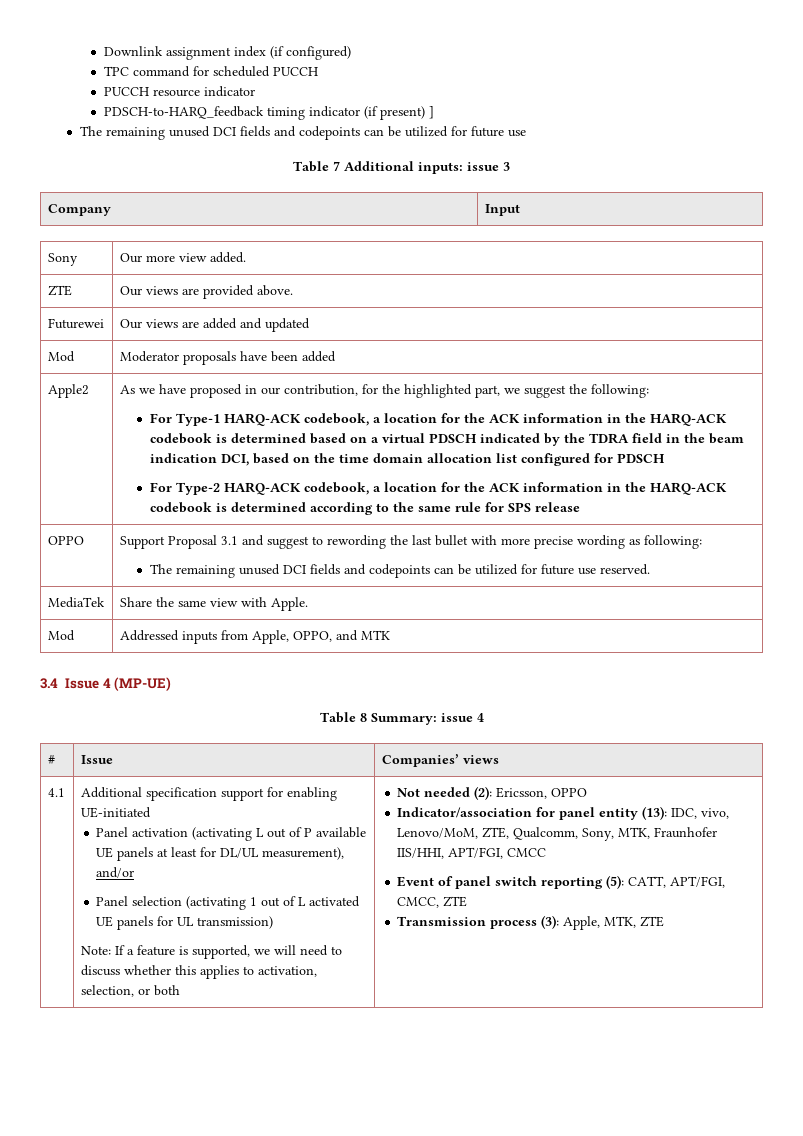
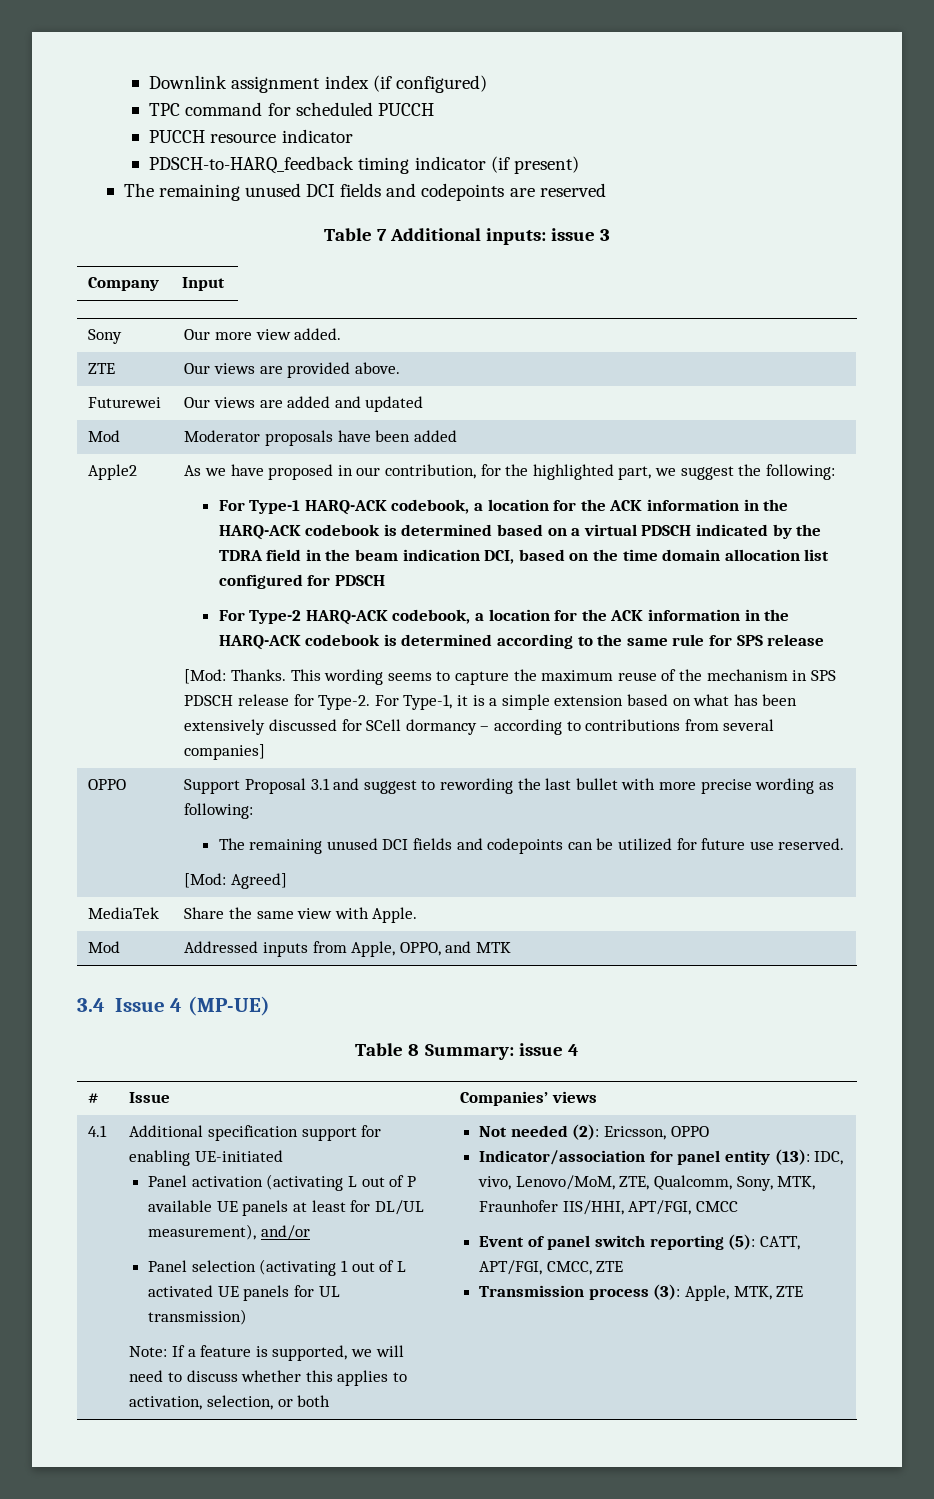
[428,106,434,119] [79,126,526,140] ] // The remaining unused DCI fields and codepoints can be utilized for future use -> [123,183,606,201] // The remaining unused DCI fields and codepoints are reserved
(580, 507) none -> [184,669,836,685] [184,694,798,710] [184,719,775,735] [184,744,266,760] // [Mod: Thanks. This wording seems to capture the maximum reuse of the mechanism in SPS PDSCH release for Type-2. For Type-1, it is a simple extension based on what has been extensively discussed for SCell dormancy – according to contributions from several companies]
(650, 569) none -> [184,873,288,889] // [Mod: Agreed]

